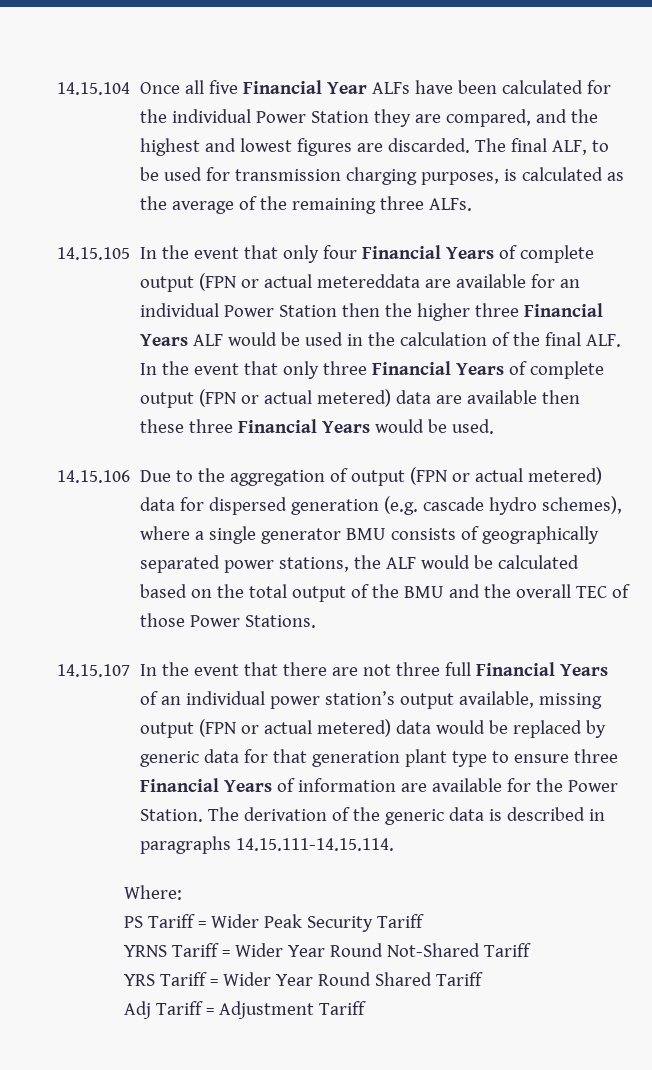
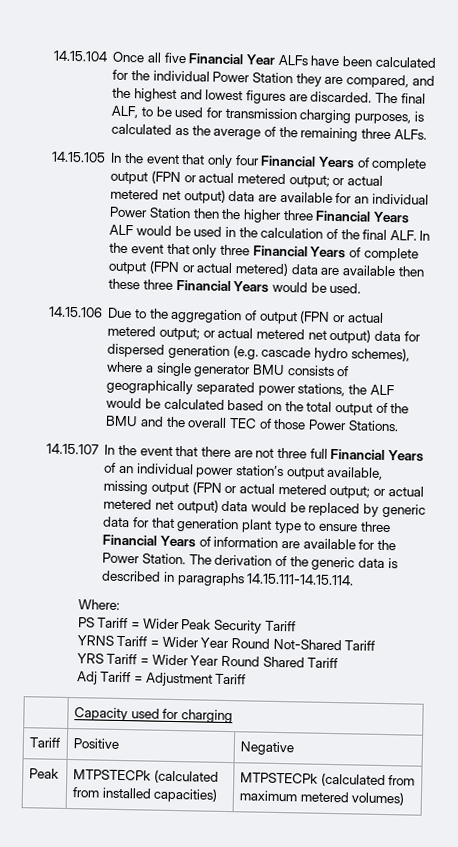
[316,274,420,288] metereddata -> [236,173,383,188] [110,188,256,204] metered output; or actual metered net output) data
[527,467,602,485] metered) -> [107,325,372,344] metered output; or actual metered net output)
[316,719,391,737] metered) -> [277,483,424,499] [103,498,219,514] metered output; or actual metered net output)
(366, 1008) none -> [73,707,233,724] [28,737,60,748] [72,738,119,749] [239,741,294,756] [28,768,59,779] [72,769,219,784] [71,787,219,803] [239,772,416,788] [238,790,406,806] // | Capacity used for charging // Tariff | Positive | Negative // Peak | MTPSTECPk (calculated from installed capacities) | MTPSTECPk (calculated from maximum metered volumes)

